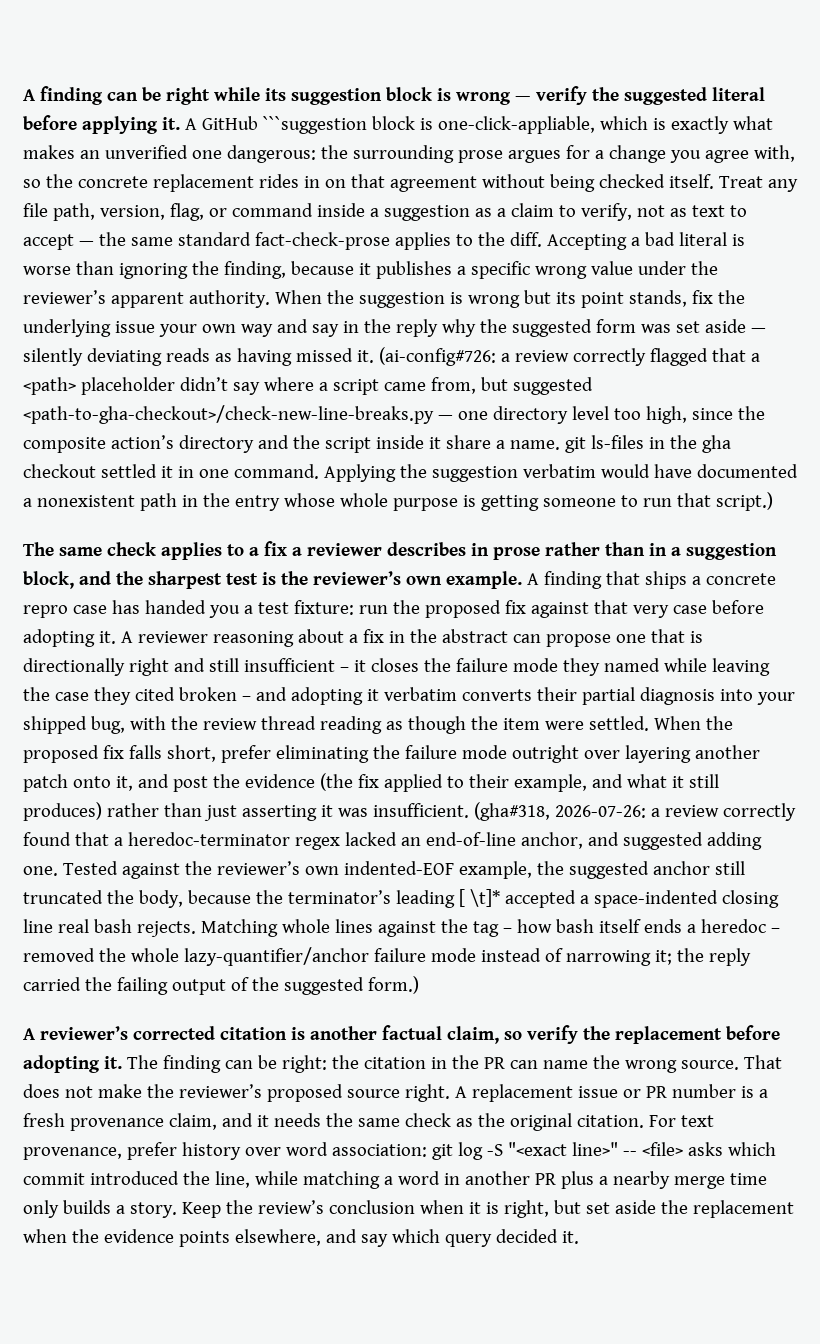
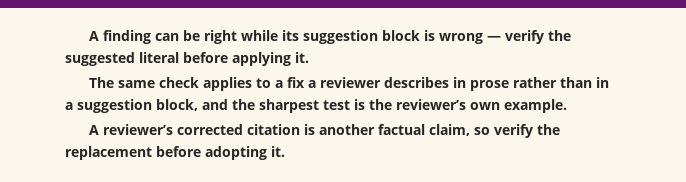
[184,116,773,134] [23,145,795,163] [23,174,798,192] [23,203,747,221] [23,232,745,250] [23,261,718,279] [23,290,745,308] [23,319,766,337] [23,347,760,366] [23,377,593,395] [23,405,765,424] [23,435,731,453] [23,464,798,482] [23,492,773,511] A GitHub ```suggestion block is one-click-appliable, which is exactly what makes an unverified one dangerous: the surrounding prose argues for a change you agree with, so the concrete replacement rides in on that agreement without being checked itself. Treat any file path, version, flag, or command inside a suggestion as a claim to verify, not as text to accept — the same standard fact-check-prose applies to the diff. Accepting a bad literal is worse than ignoring the finding, because it publishes a specific wrong value under the reviewer’s apparent authority. When the suggestion is wrong but its point stands, fix the underlying issue your own way and say in the reply why the suggested form was set aside — silently deviating reads as having missed it. (ai-config#726: a review correctly flagged that a <path> placeholder didn’t say where a script came from, but suggested <path-to-gha-checkout>/check-new-line-breaks.py — one directory level too high, since the composite action’s directory and the script inside it share a name. git ls-files in the gha checkout settled it in one command. Applying the suggestion verbatim would have documented a nonexistent path in the entry whose whole purpose is getting someone to run that script.) -> (309, 57) none
[526,571,776,589] [23,600,764,618] [23,629,703,647] [23,658,770,676] [23,687,795,705] [23,716,733,734] [23,745,760,763] [23,773,719,792] [23,802,796,821] [23,832,762,850] [23,861,745,879] [23,889,779,908] [23,919,780,937] [23,947,751,966] [23,976,419,995] A finding that ships a concrete repro case has handed you a test fixture: run the proposed fix against that very case before adopting it. A reviewer reasoning about a fix in the abstract can propose one that is directionally right and still insufficient – it closes the failure mode they named while leaving the case they cited broken – and adopting it verbatim converts their partial diagnosis into your shipped bug, with the review thread reading as though the item were settled. When the proposed fix falls short, prefer eliminating the failure mode outright over layering another patch onto it, and post the evidence (the fix applied to their example, and what it still produces) rather than just asserting it was insufficient. (gha#318, 2026-07-26: a review correctly found that a heredoc-terminator regex lacked an end-of-line anchor, and suggested adding one. Tested against the reviewer’s own indented-EOF example, the suggested anchor still truncated the body, because the terminator’s leading [ \t]* accepted a space-indented closing line real bash rejects. Matching whole lines against the tag – how bash itself ends a heredoc – removed the whole lazy-quantifier/anchor failure mode instead of narrowing it; the reply carried the failing output of the suggested form.) -> (567, 106) none
[126,1055,782,1073] [23,1084,768,1102] [23,1113,714,1131] [23,1142,776,1160] [23,1171,767,1189] [23,1200,794,1218] [23,1229,579,1247] The finding can be right: the citation in the PR can name the wrong source. That does not make the reviewer’s proposed source right. A replacement issue or PR number is a fresh provenance claim, and it needs the same check as the original citation. For text provenance, prefer history over word association: git log -S "<exact line>" -- <file> asks which commit introduced the line, while matching a word in another PR plus a nearby merge time only builds a story. Keep the review’s conclusion when it is right, but set aside the replacement when the evidence points elsewhere, and say which query decided it. -> (285, 151) none

